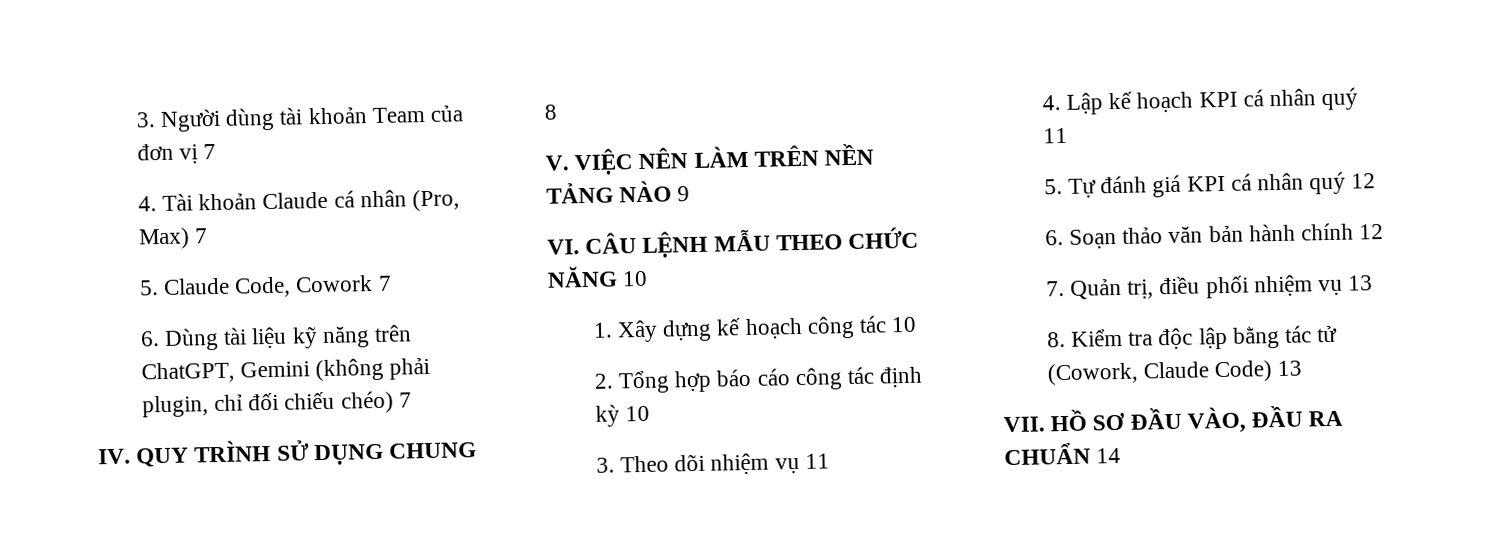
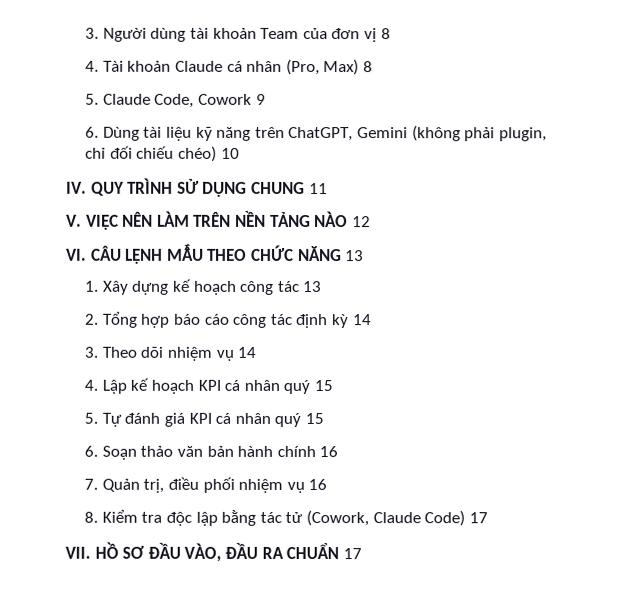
[203,143,217,160] 7 -> [380,28,391,40] 8
[193,228,208,244] 7 -> [362,61,373,73] 8
[377,275,392,291] 7 -> [255,93,266,105] 9
[398,392,412,408] 7 -> [220,147,240,159] 10
[544,104,557,120] 8 -> [308,182,328,195] 11
[677,186,691,202] 9 -> [351,216,371,228] 12
[622,270,649,287] 10 -> [345,250,365,262] 13
[891,316,918,333] 10 -> [303,280,323,293] 13
[624,405,650,422] 10 -> [351,314,371,326] 14
[804,453,830,469] 11 -> [237,346,257,358] 14
[1042,127,1068,144] 11 -> [313,380,333,392] 15
[1351,173,1377,189] 12 -> [304,412,324,425] 15
[1359,223,1385,240] 12 -> [319,446,339,458] 16
[1348,275,1374,291] 13 -> [308,478,328,491] 16
[1277,360,1303,376] 13 -> [468,512,488,524] 17
[1096,447,1122,464] 14 -> [342,548,362,560] 17

